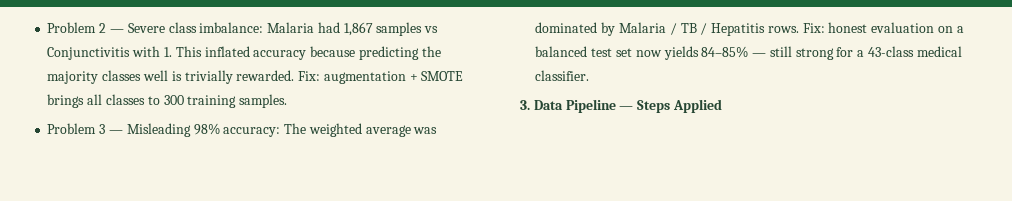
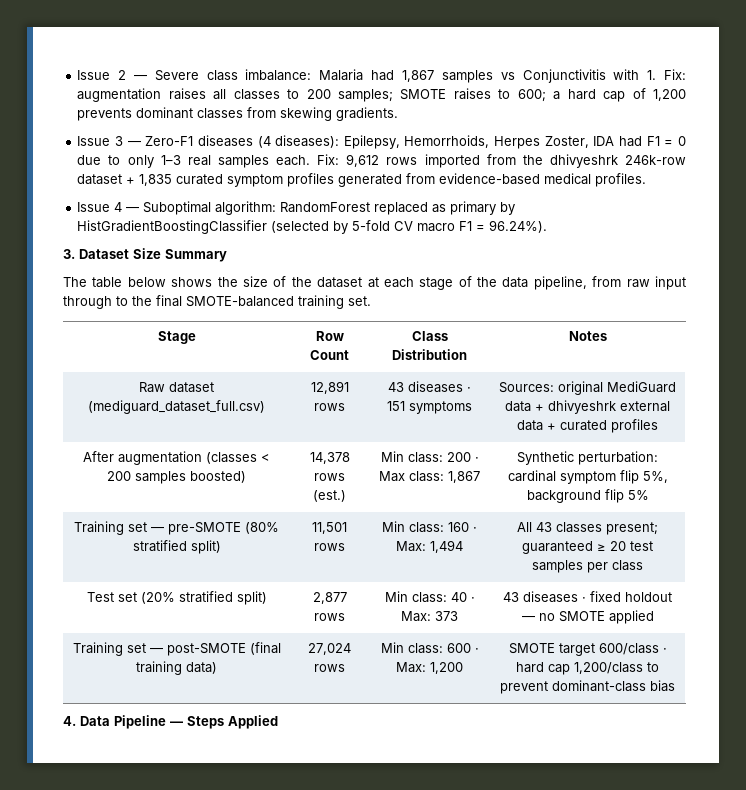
[47,22,97,33] Problem -> [77,70,111,80] Issue
[175,46,441,60] [47,70,464,84] [47,94,288,108] [47,123,438,137] [535,22,964,36] [535,46,962,60] [535,70,590,81] [520,100,530,110] This inflated accuracy because predicting the majority classes well is trivially rewarded. Fix: augmentation + SMOTE brings all classes to 300 training samples. // Problem 3 — Misleading 98% accuracy: The weighted average was dominated by Malaria / TB / Hepatitis rows. Fix: honest evaluation on a balanced test set now yields 84–85% — still strong for a 43-class medical classifier. // 3. -> [664,69,687,80] [77,88,686,102] [77,107,399,121] [77,135,686,149] [77,154,686,168] [77,173,647,187] [77,201,516,215] [77,220,548,234] [63,248,227,262] [63,276,687,290] [63,295,371,309] [157,331,196,344] [315,331,344,341] [310,350,349,360] [411,331,448,341] [392,349,467,360] [568,331,607,341] [139,382,214,393] [88,400,265,414] [310,381,349,394] [314,403,345,411] [388,381,471,393] [387,401,472,414] [499,381,676,395] [505,400,670,414] [517,419,658,433] [83,451,270,465] [107,471,246,484] [309,452,350,464] [314,473,345,481] [313,490,346,502] [380,451,479,463] [379,471,480,483] [517,451,658,465] [507,470,668,484] [526,489,649,503] [74,521,279,535] [132,540,221,554] [312,522,347,534] [314,543,345,551] [382,521,477,533] [396,540,463,553] [517,522,658,535] [522,541,653,554] [532,560,643,573] [86,591,267,605] [312,592,347,604] [314,613,345,621] [384,591,475,603] [401,611,458,622] [503,591,672,603] [521,610,654,624] [72,642,281,656] [136,661,217,675] [308,643,351,655] [314,664,345,672] [380,642,479,654] [396,662,463,674] [508,643,667,656] [516,662,659,675] [500,680,675,694] [63,716,76,726] Fix: augmentation raises all classes to 200 samples; SMOTE raises to 600; a hard cap of 1,200 prevents dominant classes from skewing gradients. // Issue 3 — Zero-F1 diseases (4 diseases): Epilepsy, Hemorrhoids, Herpes Zoster, IDA had F1 = 0 due to only 1–3 real samples each. Fix: 9,612 rows imported from the dhivyeshrk 246k-row dataset + 1,835 curated symptom profiles generated from evidence-based medical profiles. // Issue 4 — Suboptimal algorithm: RandomForest replaced as primary by HistGradientBoostingClassifier (selected by 5-fold CV macro F1 = 96.24%). // 3. Dataset Size Summary // The table below shows the size of the dataset at each stage of the data pipeline, from raw input through to the final SMOTE-balanced training set. // Stage | Row Count | Class Distribution | Notes // Raw dataset (mediguard_dataset_full.csv) | 12,891 rows | 43 diseases · 151 symptoms | Sources: original MediGuard data + dhivyeshrk external data + curated profiles // After augmentation (classes < 200 samples boosted) | 14,378 rows (est.) | Min class: 200 · Max class: 1,867 | Synthetic perturbation: cardinal symptom flip 5%, background flip 5% // Training set — pre-SMOTE (80% stratified split) | 11,501 rows | Min class: 160 · Max: 1,494 | All 43 classes present; guaranteed ≥ 20 test samples per class // Test set (20% stratified split) | 2,877 rows | Min class: 40 · Max: 373 | 43 diseases · fixed holdout — no SMOTE applied // Training set — post-SMOTE (final training data) | 27,024 rows | Min class: 600 · Max: 1,200 | SMOTE target 600/class · hard cap 1,200/class to prevent dominant-class bias // 4.

